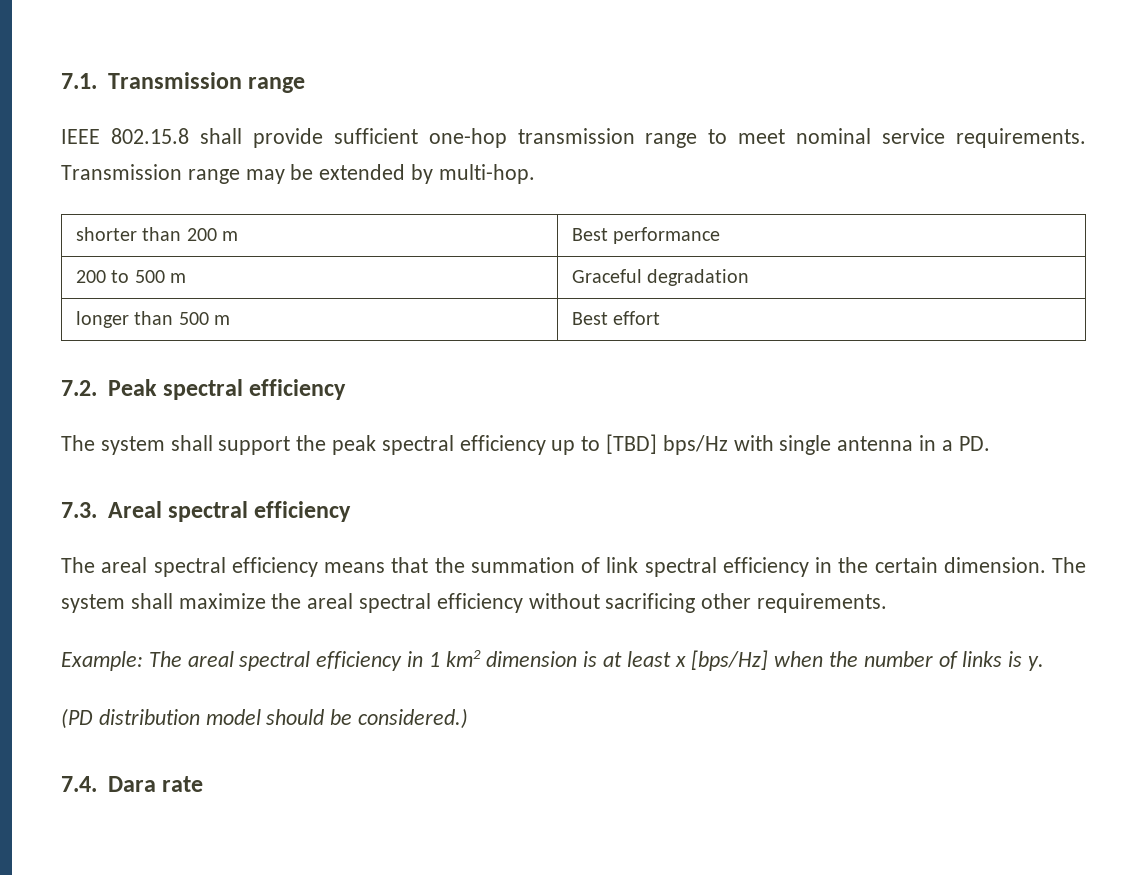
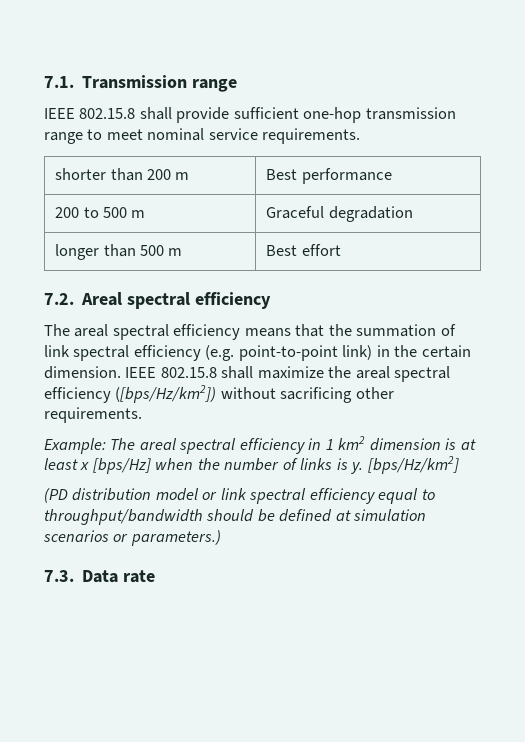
[61,164,535,184] Transmission range may be extended by multi-hop. -> (361, 136) none
[107,379,347,400] [61,434,990,455] [61,502,97,518] Peak spectral efficiency // The system shall support the peak spectral efficiency up to [TBD] bps/Hz with single antenna in a PD. // 7.3. -> (74, 299) none
(809, 567) none -> [205,345,373,361] (e.g. point-to-point link)
[1052,557,1086,573] [61,594,125,613] The system -> [125,367,217,378] IEEE 802.15.8
(523, 603) none -> [115,385,217,403] ([bps/Hz/km2])
(1045, 663) none -> [367,456,459,474] [bps/Hz/km2]
[266,708,469,729] [61,776,156,792] should be considered.) // 7.4. Dara -> [202,488,435,504] [44,509,427,525] [43,530,221,546] [44,570,119,583] or link spectral efficiency equal to throughput/bandwidth should be defined at simulation scenarios or parameters.) // 7.3. Data

